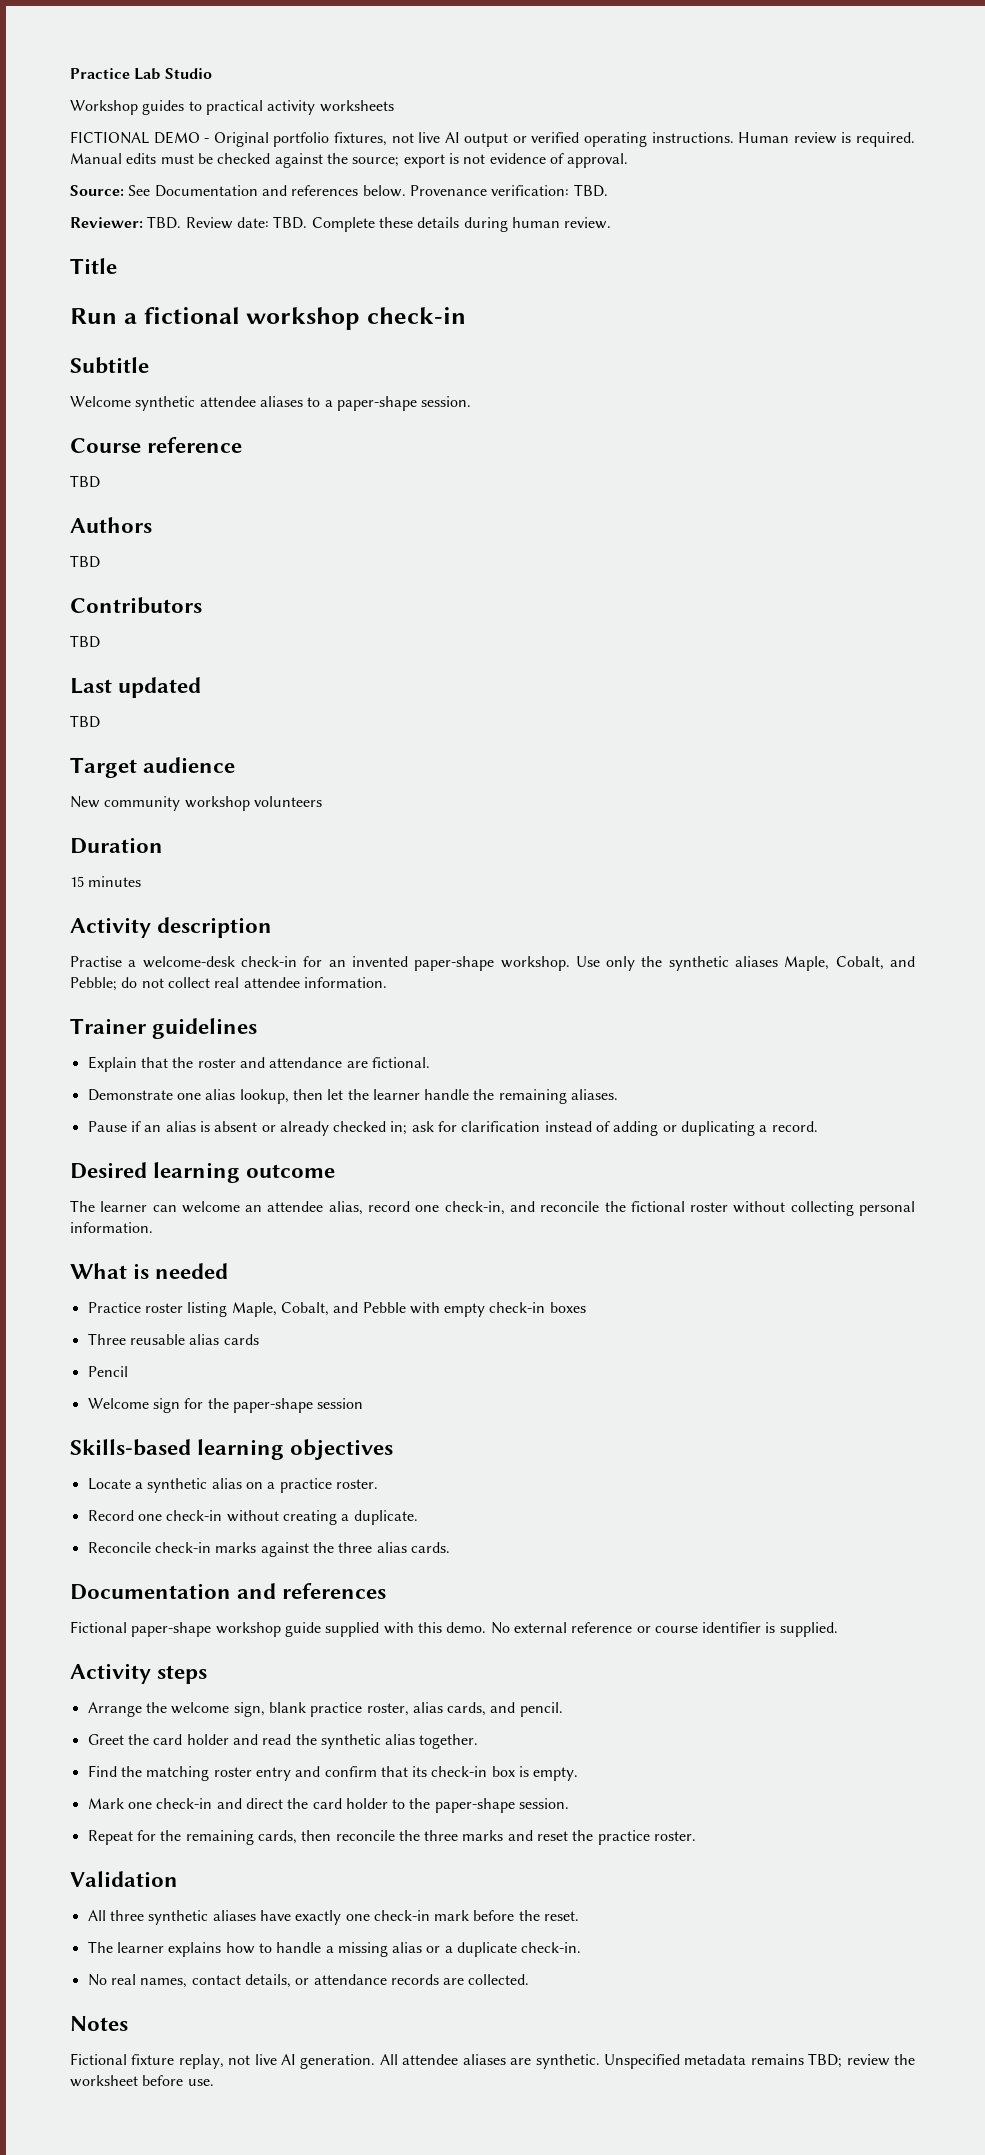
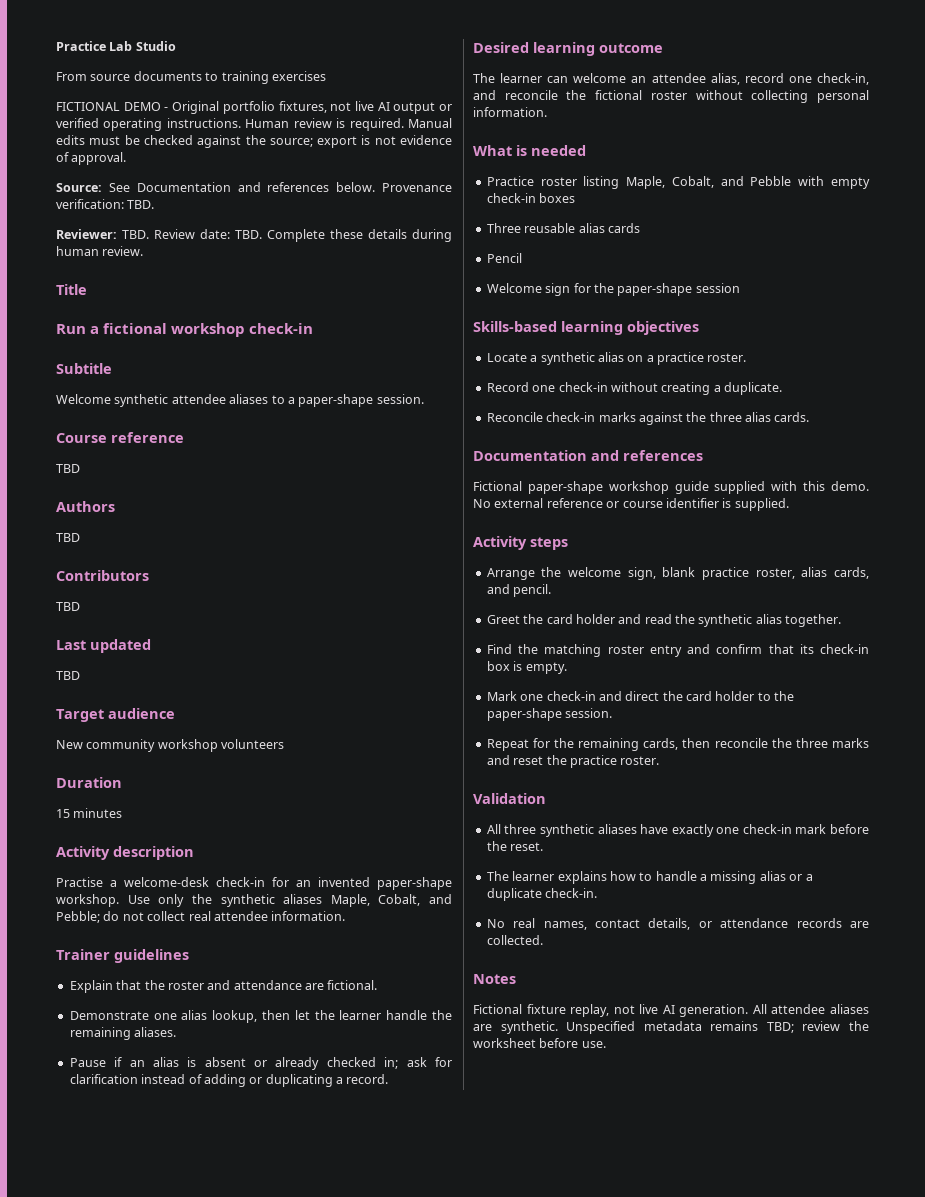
[70,100,394,115] Workshop guides to practical activity worksheets -> [56,71,326,84] From source documents to training exercises

